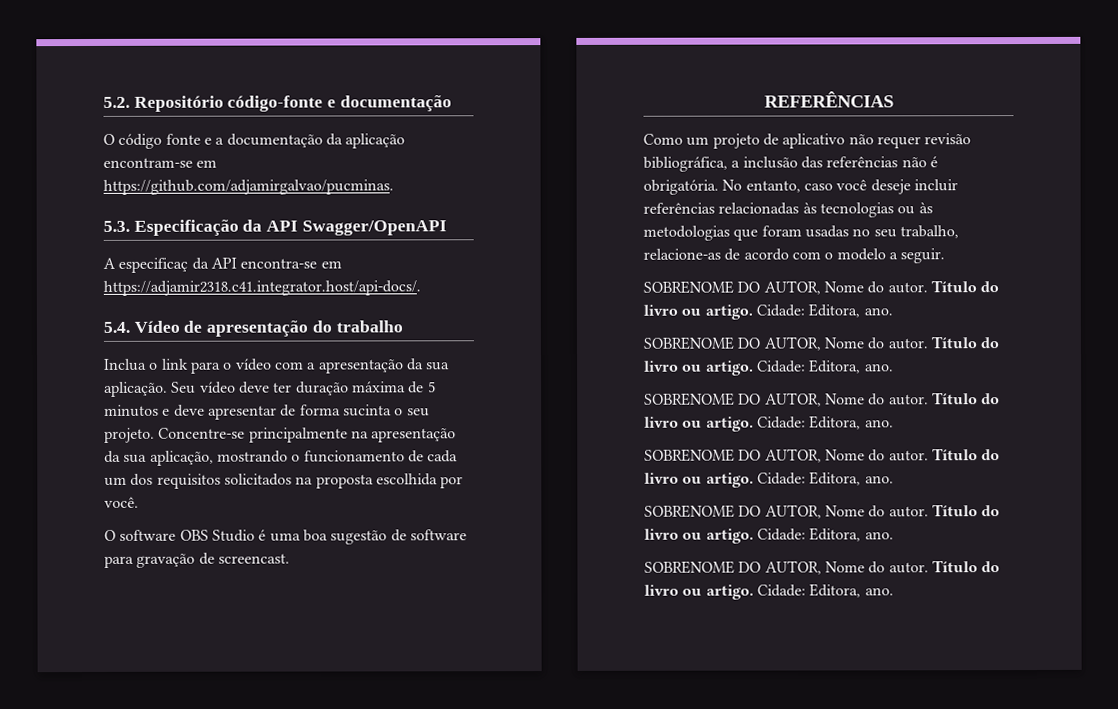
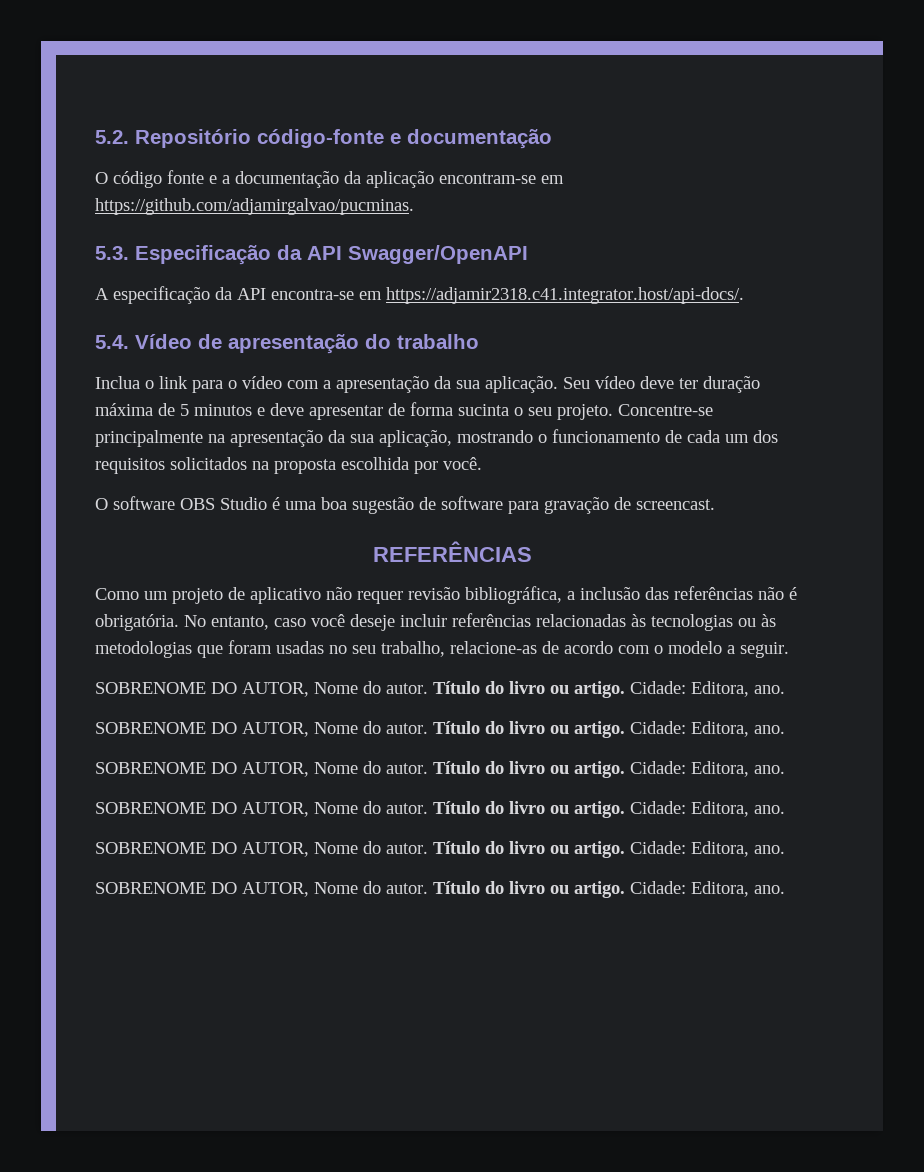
[118,257,189,273] especificaç -> [113,286,210,304] especificação

